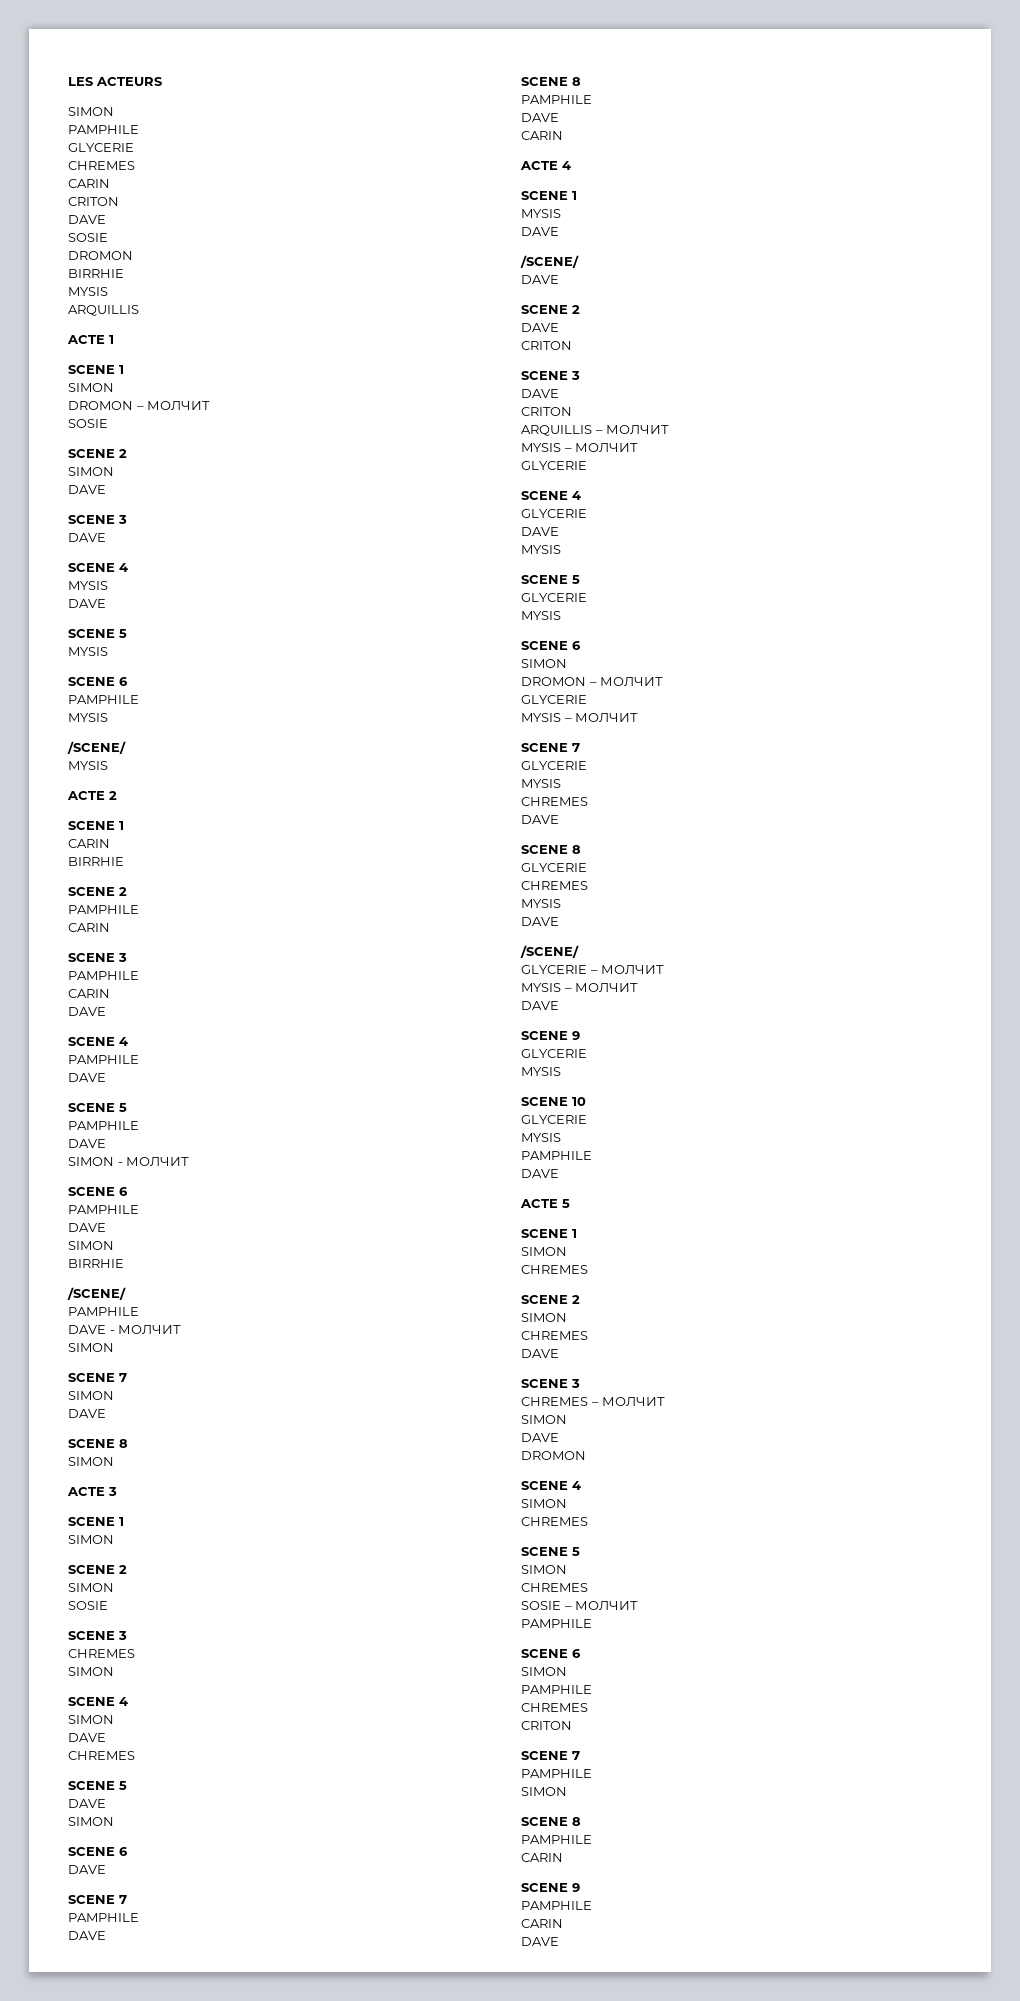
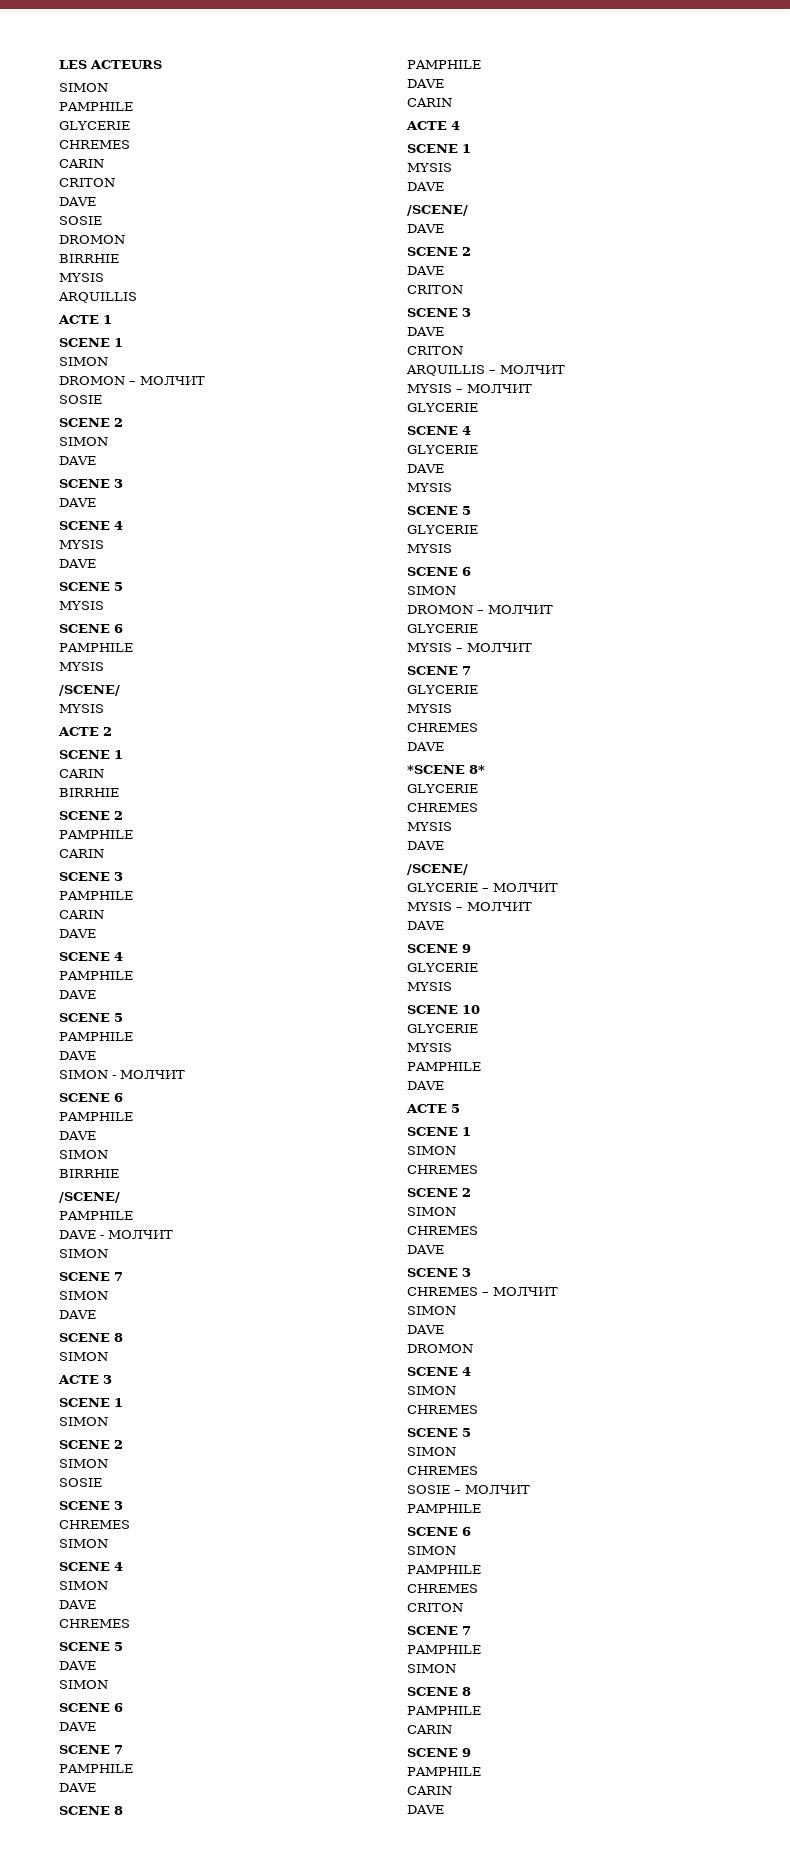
[521,845,581,854] SCENE 8 -> [407,765,485,774] *SCENE 8*

